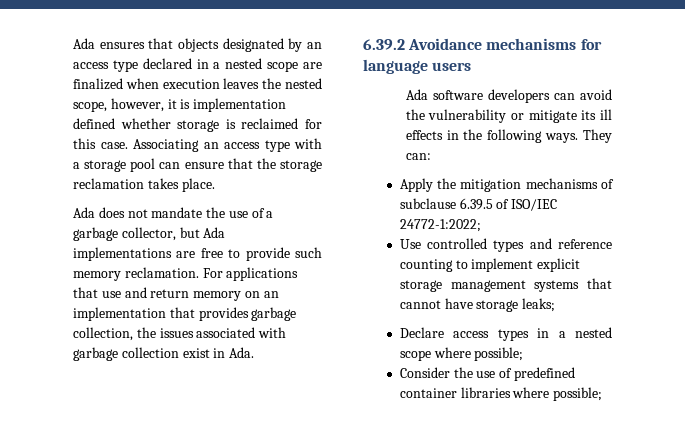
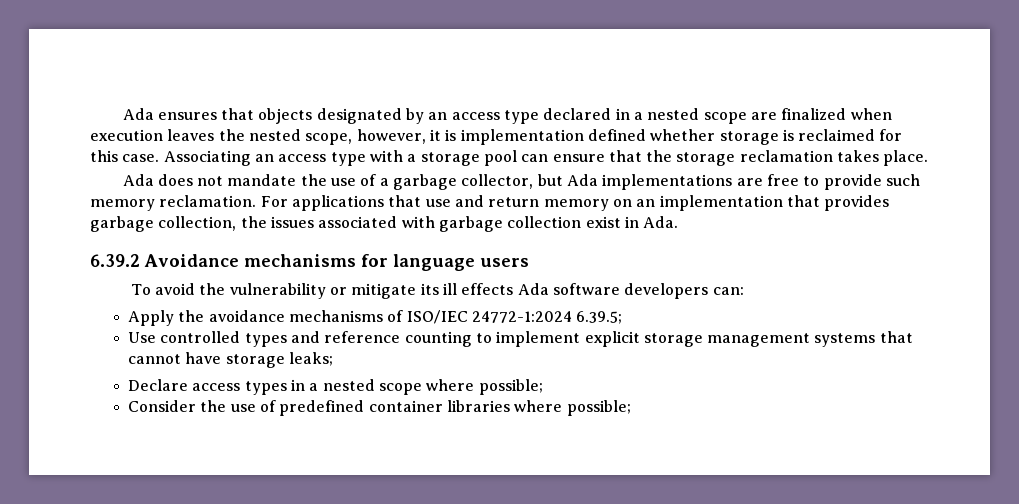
[405,89,575,103] Ada software developers can -> [130,284,151,295] To
[446,129,612,143] in the following ways. They -> [517,283,709,299] Ada software developers
[460,179,522,192] mitigation -> [208,310,285,322] avoidance
[399,198,558,211] [399,219,481,232] subclause 6.39.5 of ISO/IEC 24772-1:2022; -> [406,310,623,324] ISO/IEC 24772-1:2024 6.39.5;

